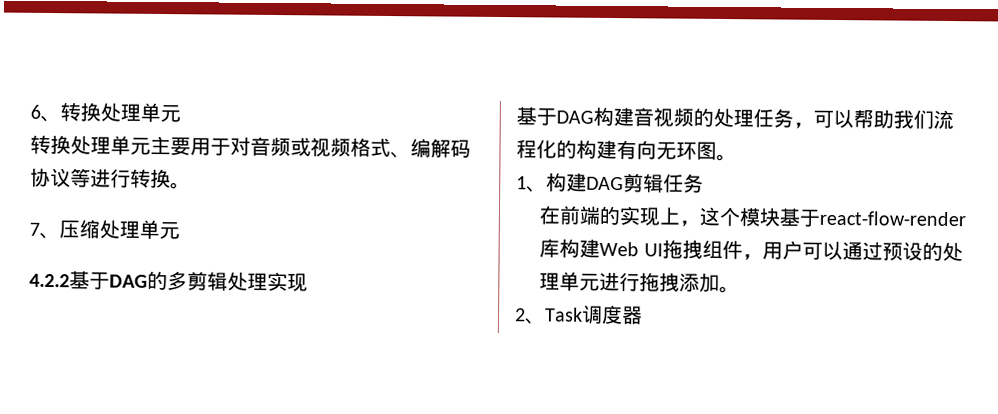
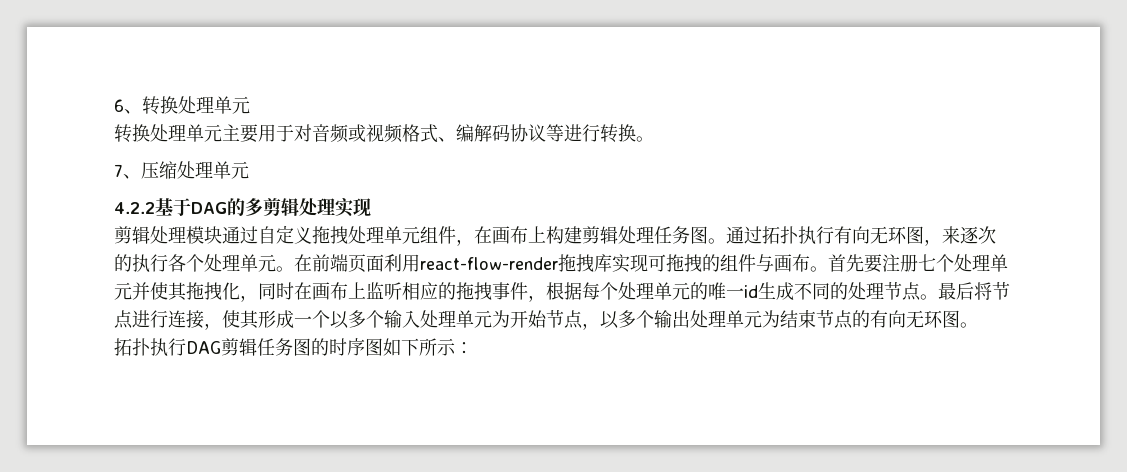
[516,106,954,130] [516,139,617,160] 基于DAG构建音视频的处理任务，可以帮助我们流程化的构建 -> [114,225,996,246] [114,254,1008,273] [114,282,1010,302] [114,310,870,330] 剪辑处理模块通过自定义拖拽处理单元组件，在画布上构建剪辑处理任务图。通过拓扑执行有向无环图，来逐次的执行各个处理单元。在前端页面利用react-flow-render拖拽库实现可拖拽的组件与画布。首先要注册七个处理单元并使其拖拽化，同时在画布上监听相应的拖拽事件，根据每个处理单元的唯一id生成不同的处理节点。最后将节点进行连接，使其形成一个以多个输入处理单元为开始节点，以多个输出处理单元为结束节点的
[516,172,587,193] 1、构建 -> [114,338,186,356] 拓扑执行
[539,205,967,227] [539,238,963,262] [539,271,741,294] [514,304,643,325] // 在前端的实现上，这个模块基于react-flow-render库构建Web UI拖拽组件，用户可以通过预设的处理单元进行拖拽添加。 // 2、Task调度器 -> [293,338,473,356] 图的时序图如下所示：

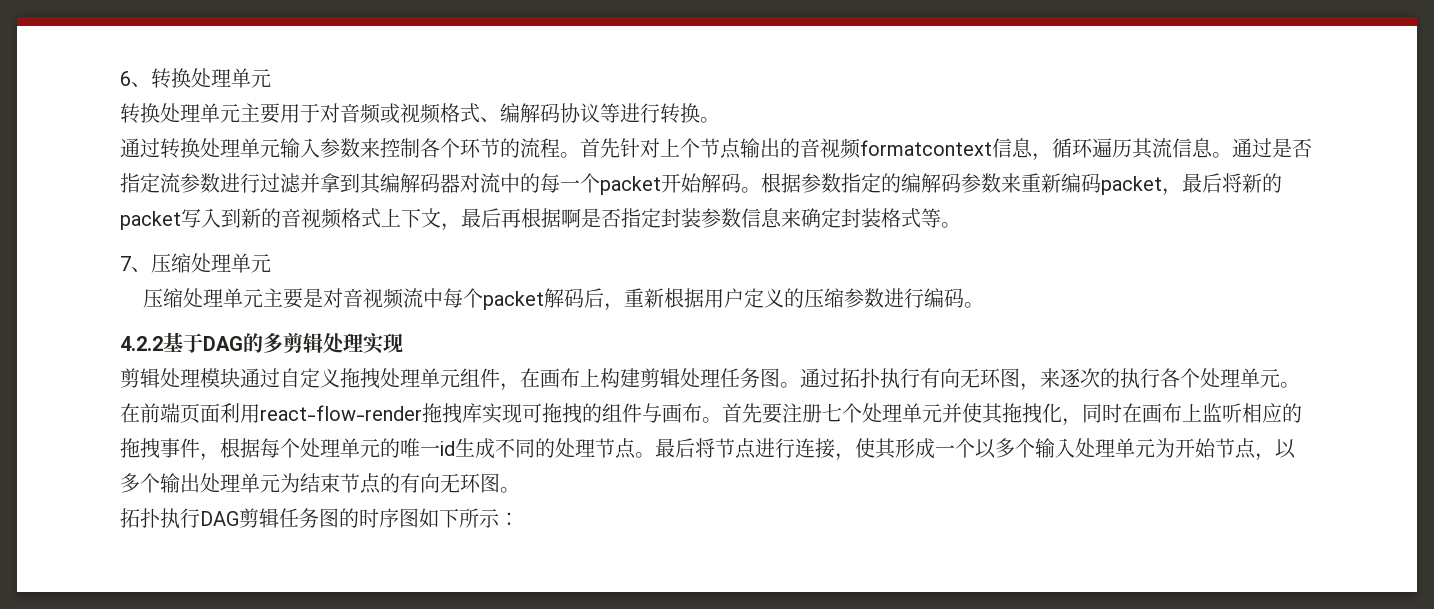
(654, 139) none -> [120,138,1312,161] [120,173,1282,196] [120,208,961,231] // 通过转换处理单元输入参数来控制各个环节的流程。首先针对上个节点输出的音视频formatcontext信息，循环遍历其流信息。通过是否指定流参数进行过滤并拿到其编解码器对流中的每一个packet开始解码。根据参数指定的编解码参数来重新编码packet，最后将新的packet写入到新的音视频格式上下文，最后再根据啊是否指定封装参数信息来确定封装格式等。
(249, 170) none -> [142,288,984,311] // 压缩处理单元主要是对音视频流中每个packet解码后，重新根据用户定义的压缩参数进行编码。

